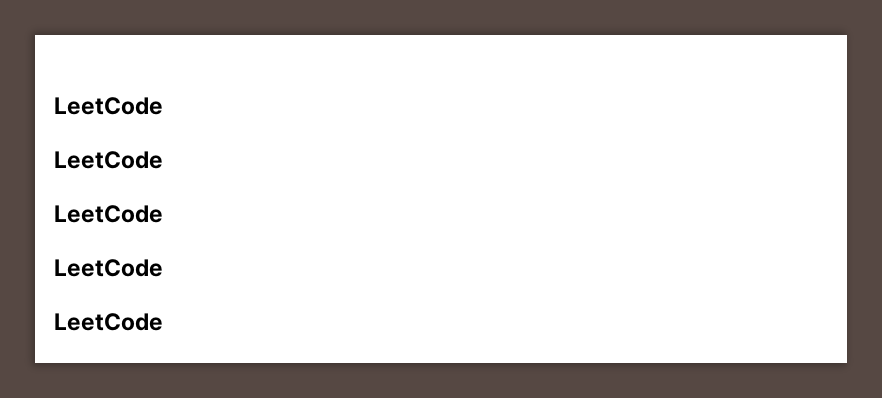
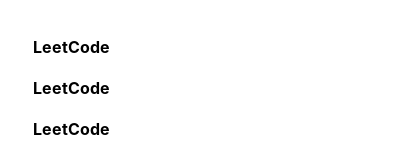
[54,97,163,115] [54,151,163,169] [54,205,163,223] [54,259,163,277] [54,313,163,331] LeetCode // LeetCode // LeetCode // LeetCode // LeetCode -> [33,41,110,53] [33,82,110,94] [33,123,110,135] LeetCode // LeetCode // LeetCode

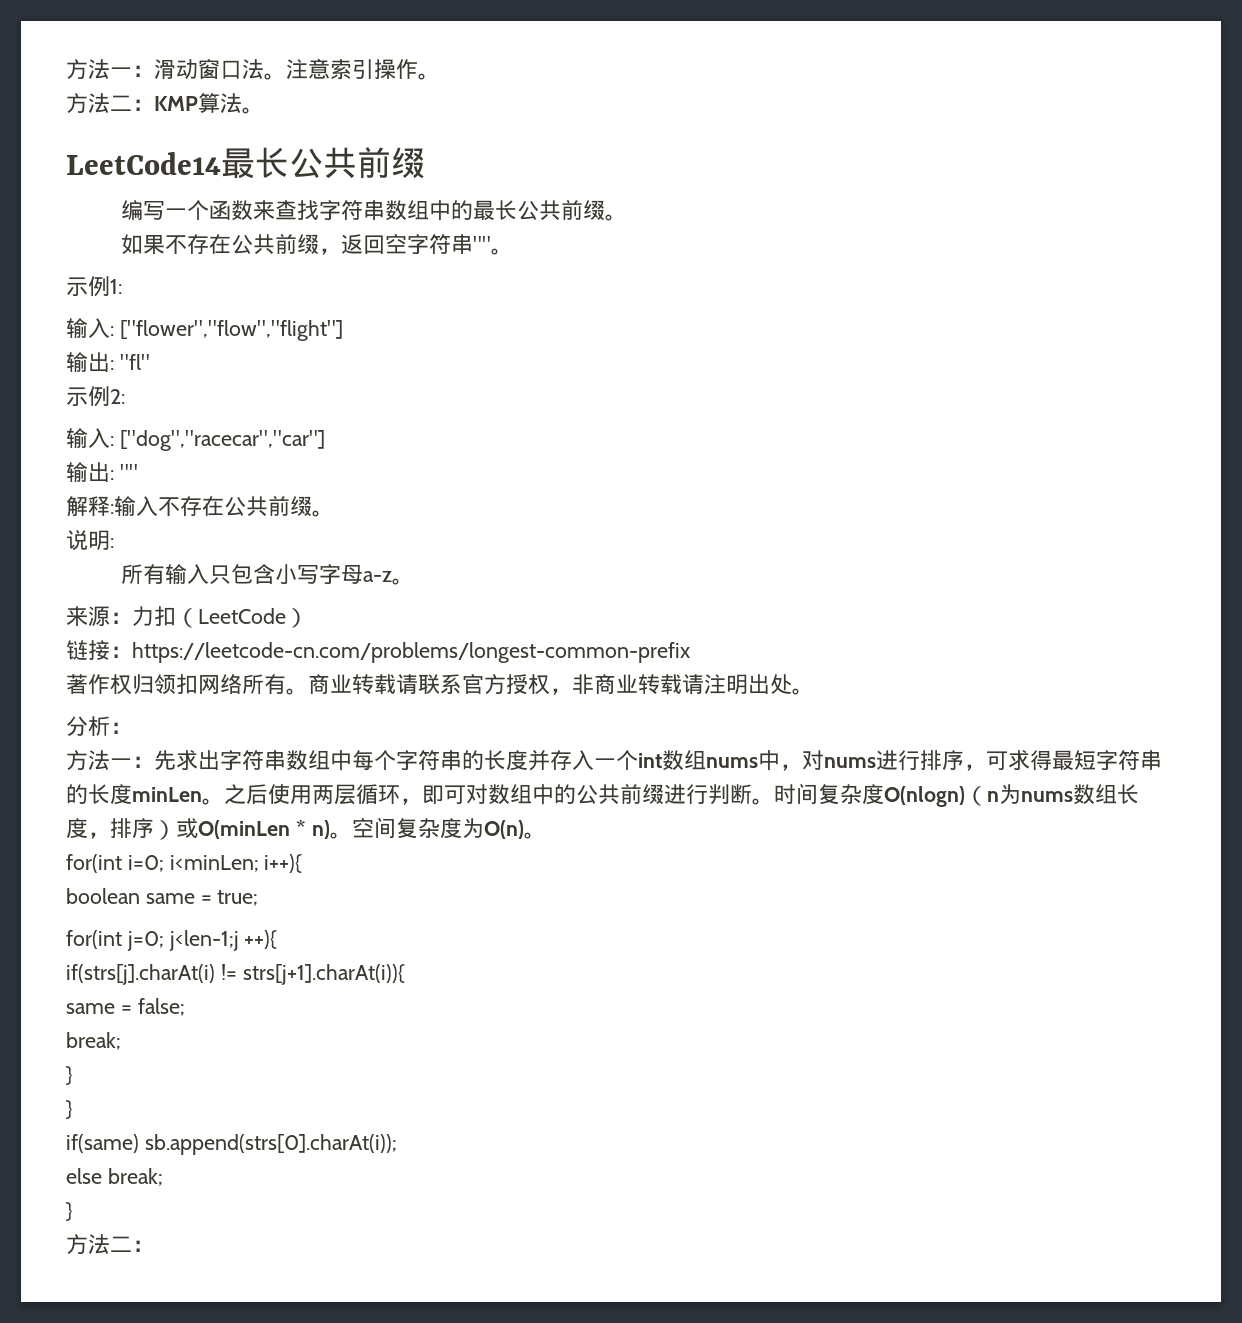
[33,41,110,53] [33,82,110,94] [33,123,110,135] LeetCode // LeetCode // LeetCode -> [66,58,440,80] [66,93,264,114] [66,147,425,179] [120,199,627,221] [120,233,513,255] [66,276,122,297] [66,318,343,341] [66,352,150,372] [66,386,125,407] [66,428,325,451] [66,462,138,482] [66,495,334,517] [66,530,114,551] [120,564,414,585] [66,606,308,628] [66,640,690,663] [66,674,814,695] [66,716,132,736] [66,750,1162,771] [66,783,1139,807] [66,817,546,840] [66,854,303,873] [66,888,259,906] [66,930,278,951] [66,964,405,985] [66,998,185,1016] [66,1032,121,1050] [66,1066,73,1085] [66,1100,73,1119] [66,1134,397,1155] [66,1168,163,1186] [66,1202,73,1221] [66,1234,154,1254] 方法一：滑动窗口法。注意索引操作。 // 方法二：KMP算法。 // LeetCode14最长公共前缀 // 编写一个函数来查找字符串数组中的最长公共前缀。 // 如果不存在公共前缀，返回空字符串""。 // 示例1: // 输入: ["flower","flow","flight"] // 输出: "fl" // 示例2: // 输入: ["dog","racecar","car"] // 输出: "" // 解释:输入不存在公共前缀。 // 说明: // 所有输入只包含小写字母a-z。 // 来源：力扣（LeetCode） // 链接：https://leetcode-cn.com/problems/longest-common-prefix // 著作权归领扣网络所有。商业转载请联系官方授权，非商业转载请注明出处。 // 分析： // 方法一：先求出字符串数组中每个字符串的长度并存入一个int数组nums中，对nums进行排序，可求得最短字符串的长度minLen。之后使用两层循环，即可对数组中的公共前缀进行判断。时间复杂度O(nlogn)（n为nums数组长度，排序）或O(minLen * n)。空间复杂度为O(n)。 // for(int i=0; i<minLen; i++){ // boolean same = true; // for(int j=0; j<len-1;j ++){ // if(strs[j].charAt(i) != strs[j+1].charAt(i)){ // same = false; // break; // } // } // if(same) sb.append(strs[0].charAt(i)); // else break; // } // 方法二：

